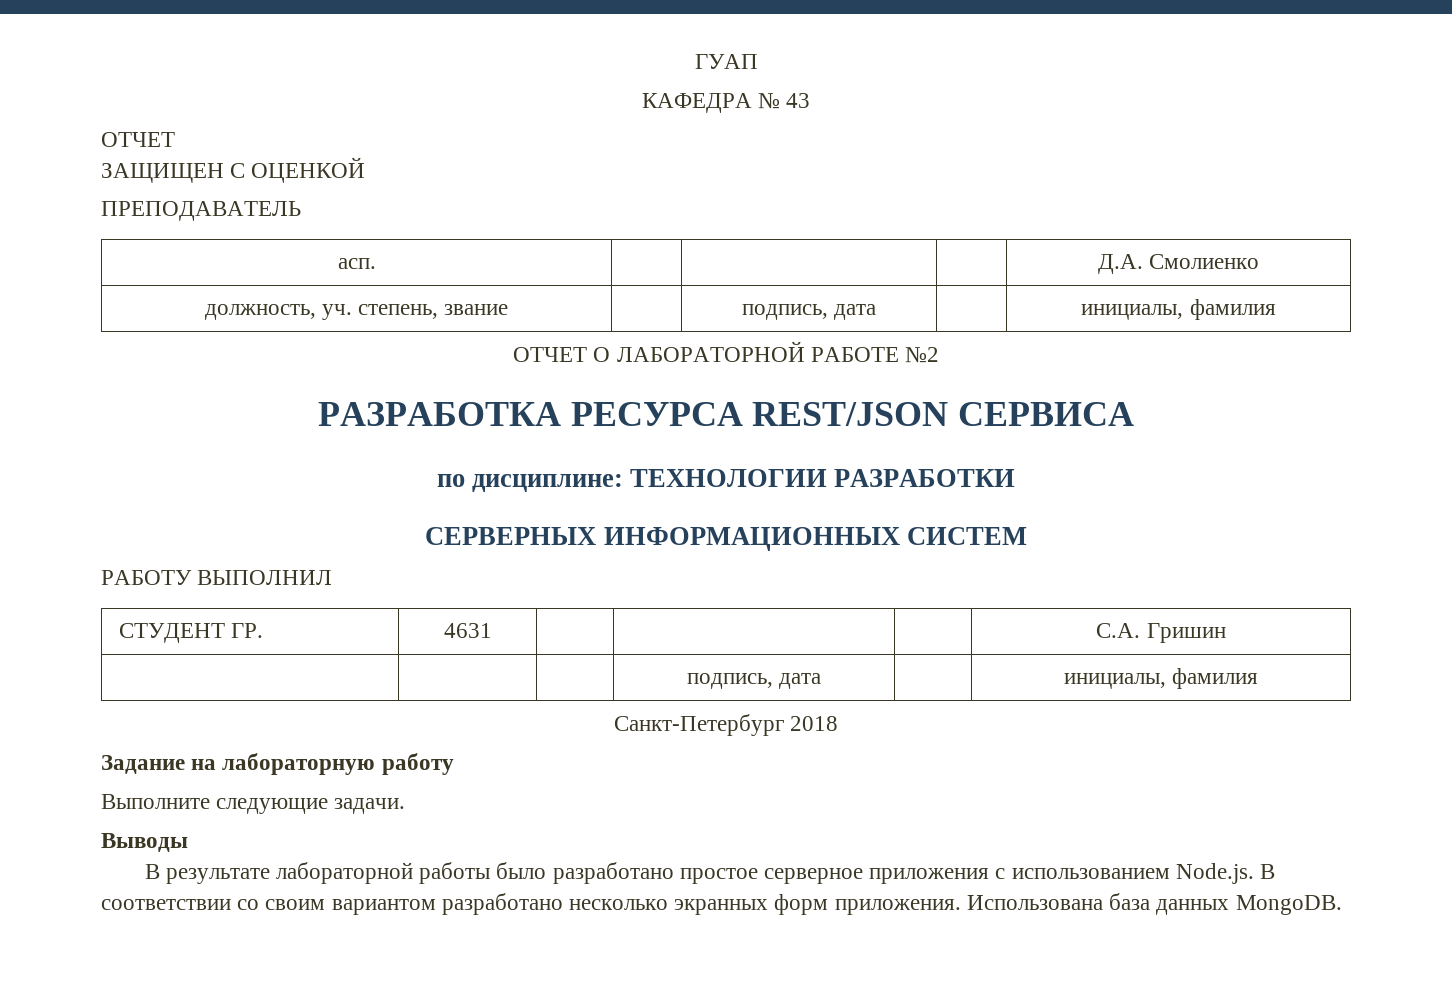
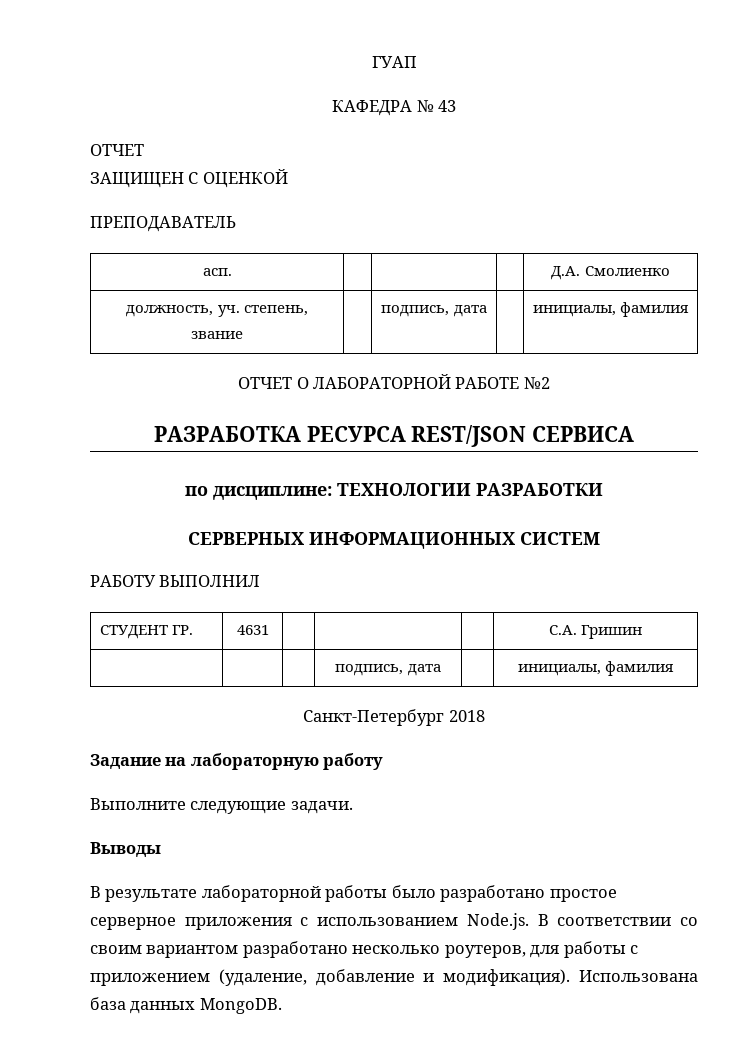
[674,894,961,915] экранных форм приложения. -> [444,941,639,958] [90,969,571,986] роутеров, для работы с приложением (удаление, добавление и модификация).

